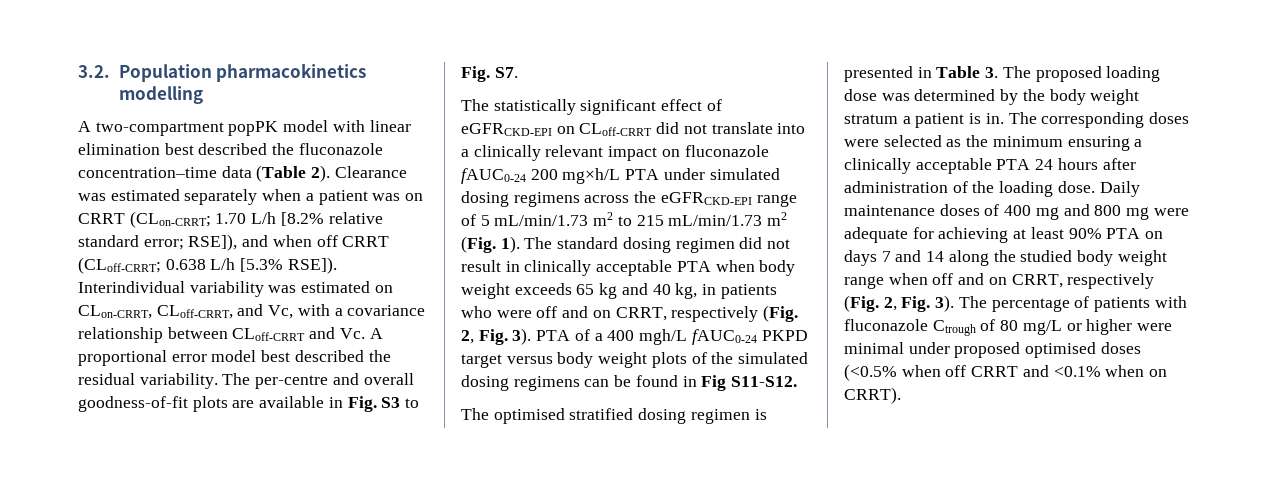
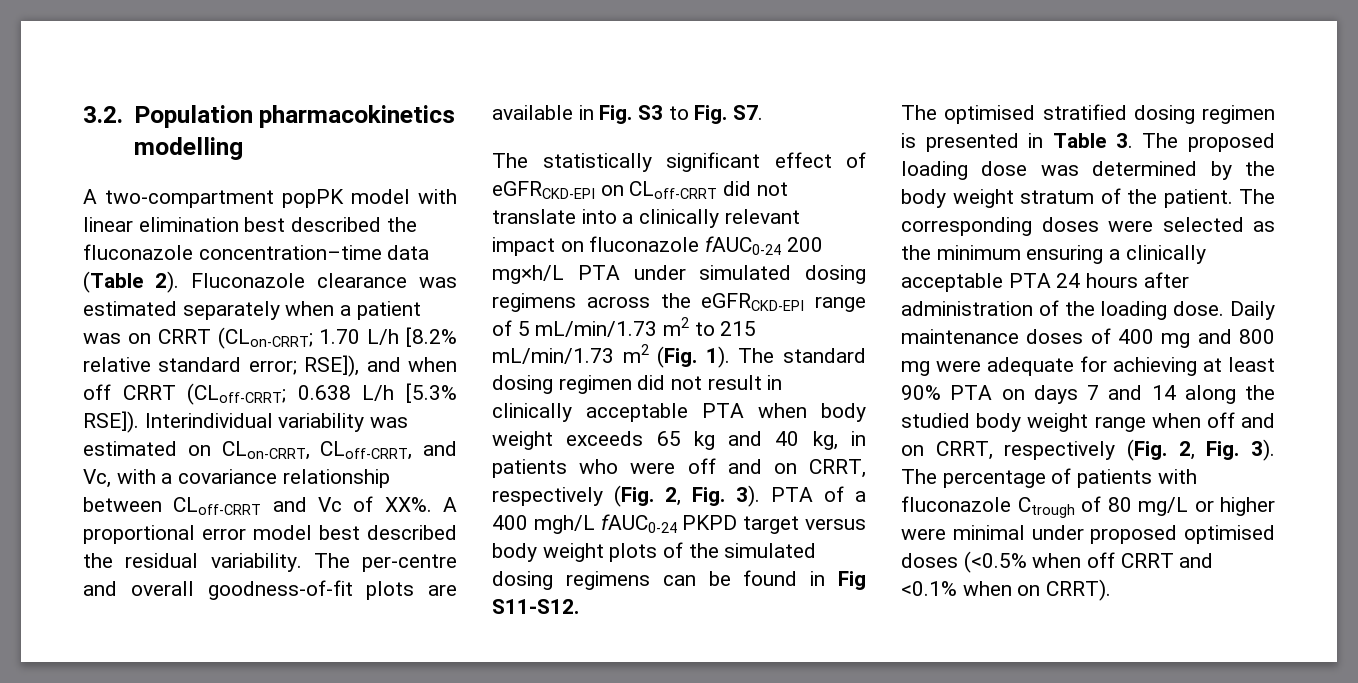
[334,166,407,178] Clearance -> [191,273,407,288] Fluconazole clearance
[339,328,365,339] Vc. -> [318,496,432,512] Vc of XX%.
[902,113,1004,128] a patient is in. -> [1100,188,1233,208] of the patient.

